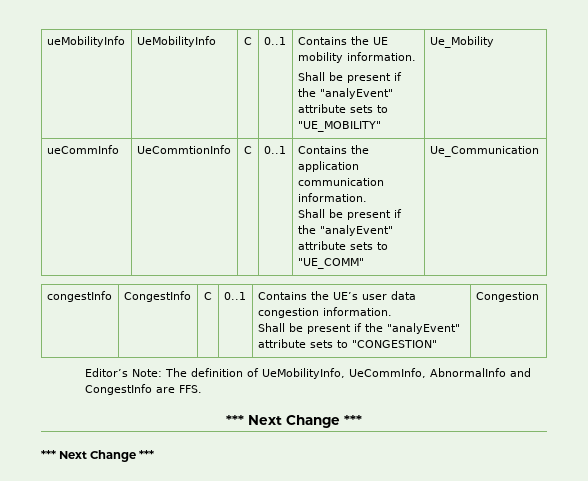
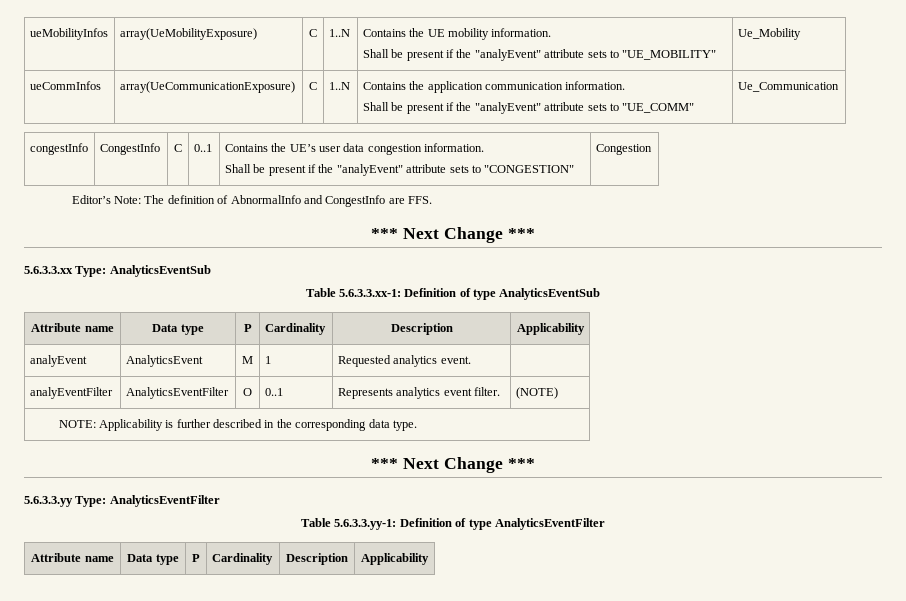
[46,36,125,47] [136,36,216,47] [244,37,252,45] [263,37,286,45] ueMobilityInfo | UeMobilityInfo | C | 0..1 -> [29,28,108,40] [119,28,257,40] [309,29,317,37] [328,29,350,37] ueMobilityInfos | array(UeMobilityExposure) | C | 1..N
[46,145,119,154] [136,145,231,154] [244,146,252,154] [263,146,286,154] ueCommInfo | UeCommtionInfo | C | 0..1 -> [29,81,101,90] [119,81,295,93] [309,82,317,90] [328,82,350,90] ueCommInfos | array(UeCommunicationExposure) | C | 1..N
[261,368,426,379] UeMobilityInfo, UeCommInfo, -> (229, 199) none
[41,450,155,462] *** Next Change *** -> [24,265,211,277] [305,288,601,300] [31,323,114,332] [152,324,204,335] [243,324,252,332] [264,323,326,335] [390,323,453,335] [516,323,585,335] [29,355,87,367] [125,355,203,367] [242,356,253,364] [264,356,271,364] [337,355,471,367] [29,387,113,399] [125,387,229,399] [243,388,252,396] [264,388,283,396] [337,387,501,399] [515,387,558,399] [58,419,417,431] [371,457,535,473] [24,495,220,507] [301,518,605,530] [31,553,114,562] [127,554,179,565] [192,554,200,562] [211,553,273,565] [286,553,348,565] [361,553,429,565] 5.6.3.3.xx Type: AnalyticsEventSub // Table 5.6.3.3.xx-1: Definition of type AnalyticsEventSub // Attribute name | Data type | P | Cardinality | Description | Applicability // analyEvent | AnalyticsEvent | M | 1 | Requested analytics event. | // analyEventFilter | AnalyticsEventFilter | O | 0..1 | Represents analytics event filter. | (NOTE) // NOTE: Applicability is further described in the corresponding data type. // *** Next Change *** // 5.6.3.3.yy Type: AnalyticsEventFilter // Table 5.6.3.3.yy-1: Definition of type AnalyticsEventFilter // Attribute name | Data type | P | Cardinality | Description | Applicability

